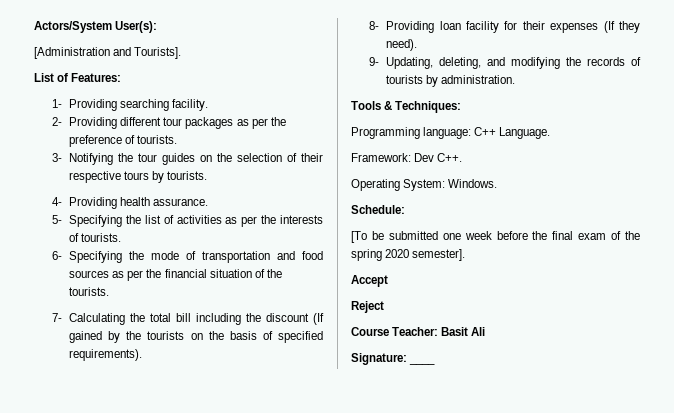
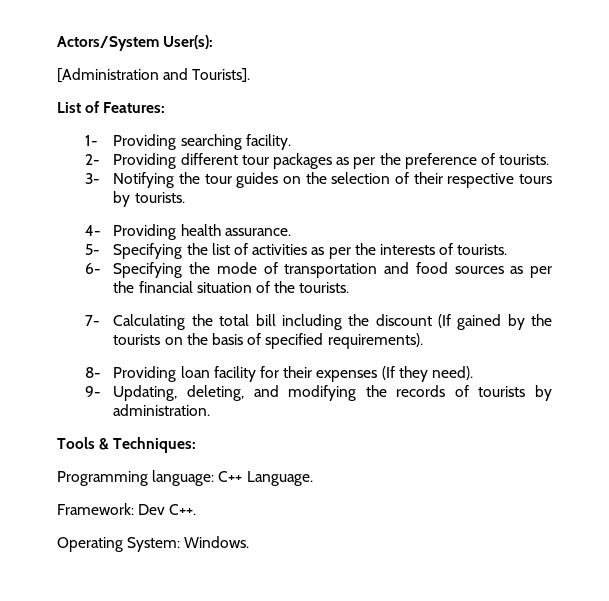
[351,205,405,214] [351,231,640,243] [351,249,466,261] [351,275,388,287] [351,301,384,313] [351,327,486,336] [351,353,436,365] // Schedule: // [To be submitted one week before the final exam of the spring 2020 semester]. // Accept // Reject // Course Teacher: Basit Ali // Signature: ____ -> (250, 542) none

